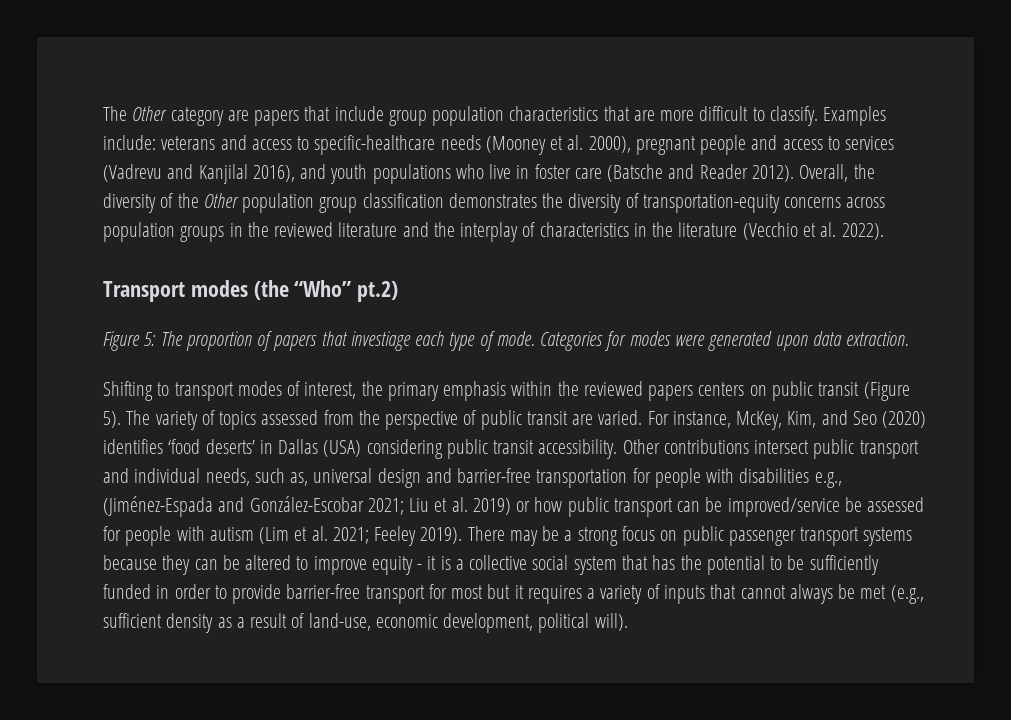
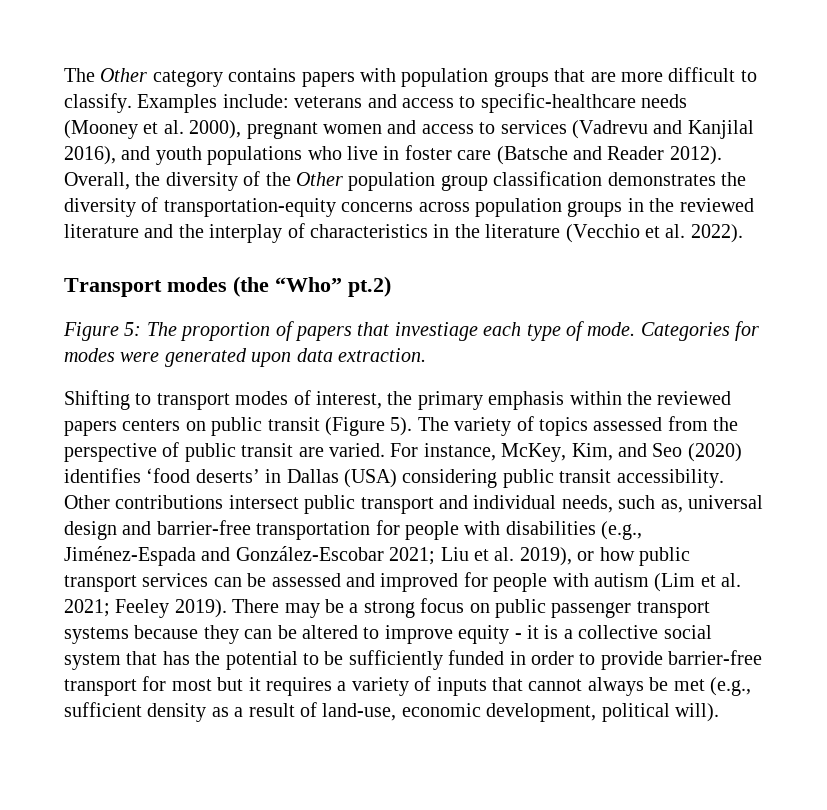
[227,106,599,126] are papers that include group population characteristics -> [228,68,549,87] contains papers with population groups
[700,135,747,155] people -> [323,124,382,134] women
[814,472,842,488] [103,496,213,517] e.g., (Jiménez-Espada -> [601,521,643,540] [64,546,196,566] (e.g., Jiménez-Espada
[472,498,511,515] 2019) -> [519,547,572,566] 2019),
[677,497,925,517] can be improved/service be assessed -> [142,573,459,592] services can be assessed and improved

